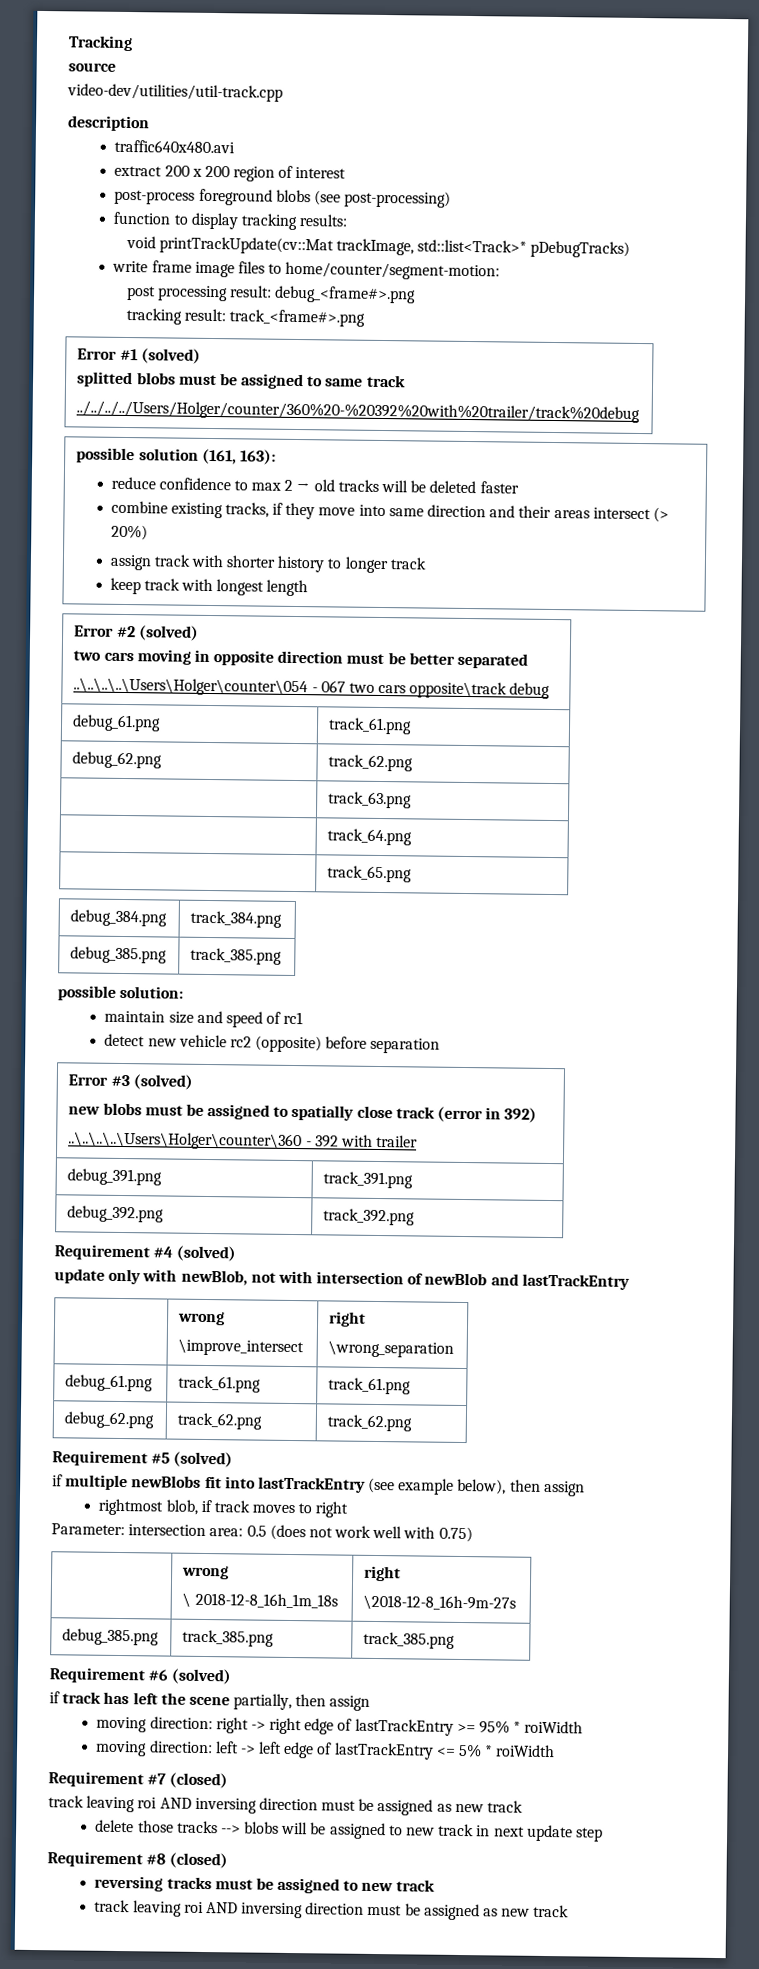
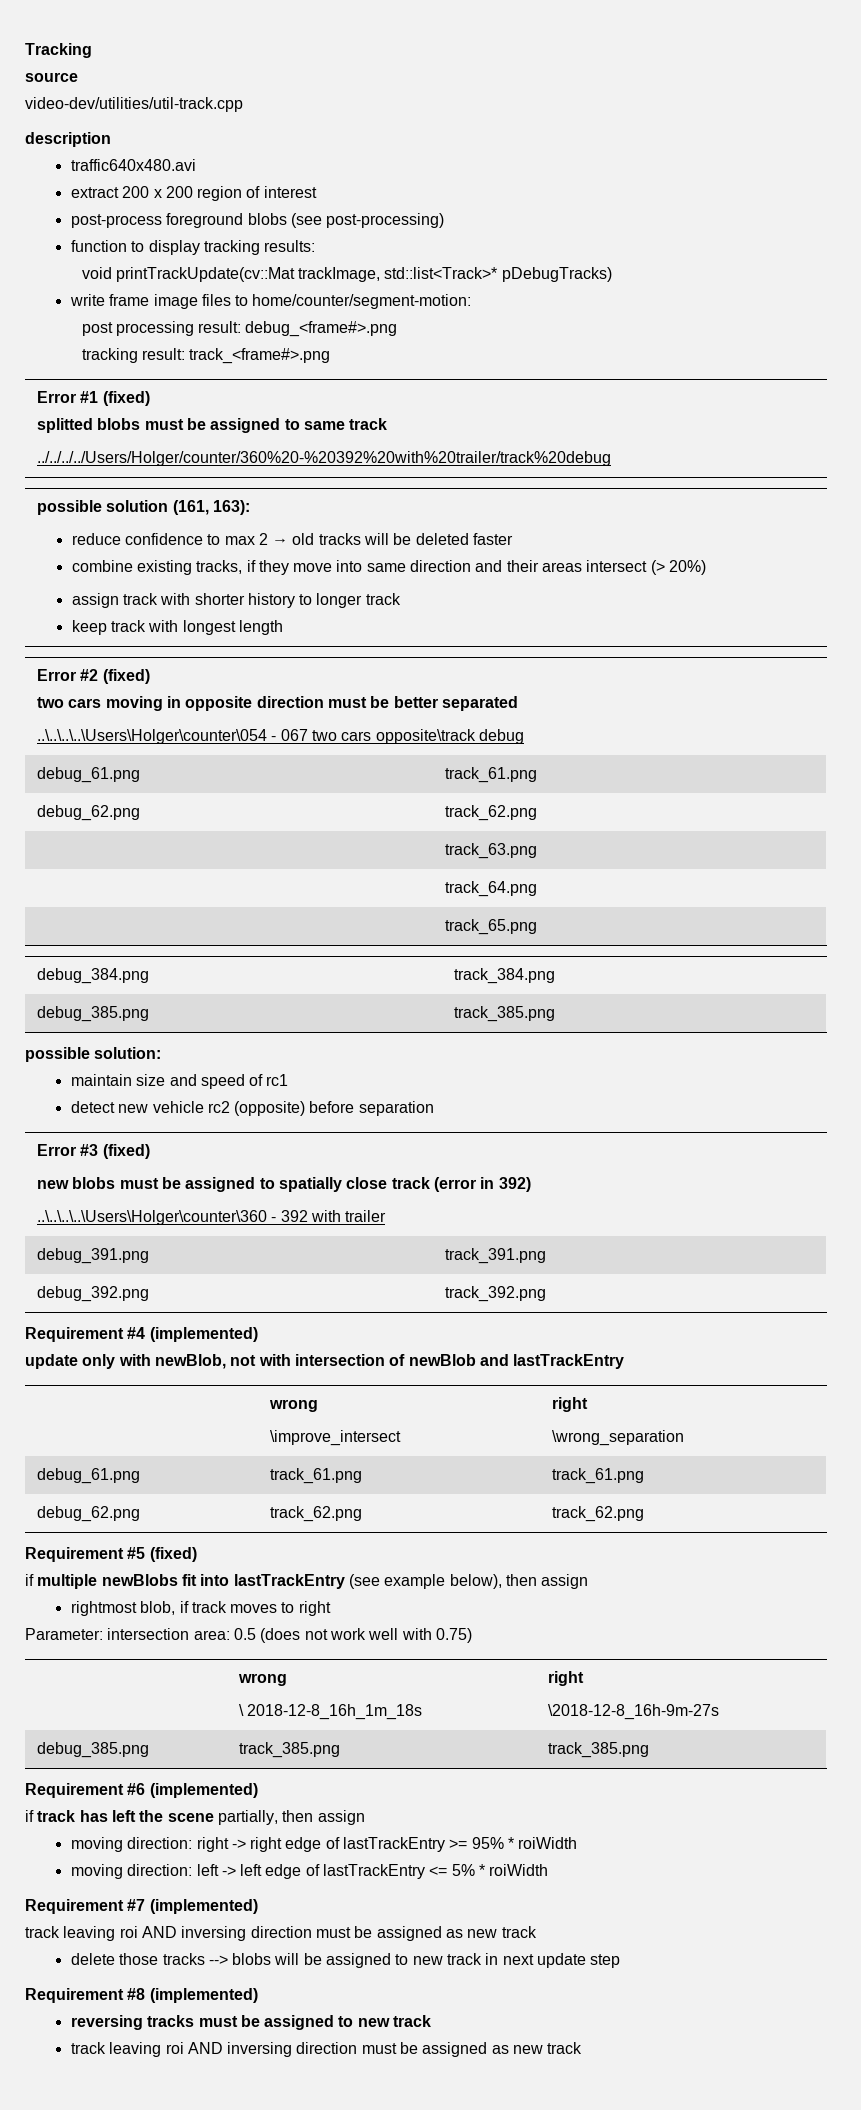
[140,348,201,364] (solved) -> [102,391,150,406] (fixed)
[138,625,199,641] (solved) -> [102,669,150,684] (fixed)
[132,1074,193,1090] (solved) -> [102,1144,150,1159] (fixed)
[176,1245,237,1262] (solved) -> [149,1327,258,1342] (implemented)
[173,1451,234,1468] (solved) -> [149,1547,197,1562] (fixed)
[171,1668,232,1685] (solved) -> [149,1783,258,1798] (implemented)
[169,1772,229,1789] (closed) -> [149,1899,258,1914] (implemented)
[169,1852,229,1869] (closed) -> [149,1988,258,2003] (implemented)

